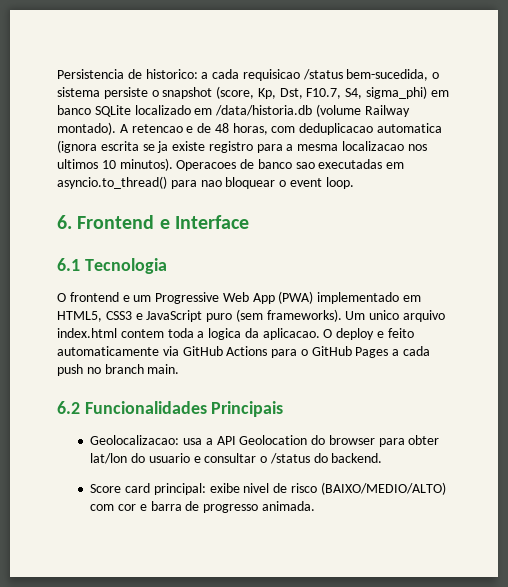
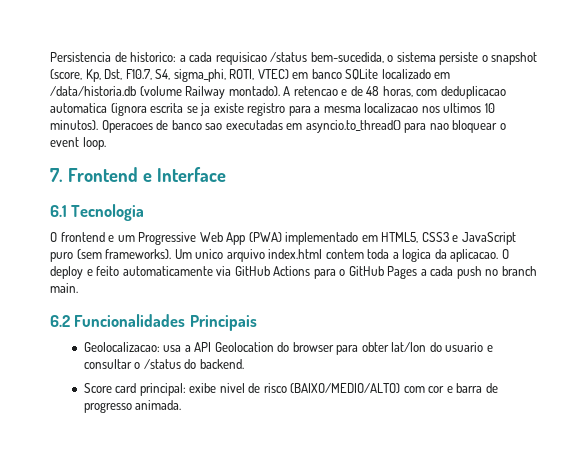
[366,86,428,99] sigma_phi) -> [173,69,289,82] sigma_phi, ROTI, VTEC)
[57,215,72,229] 6. -> [50,168,63,182] 7.

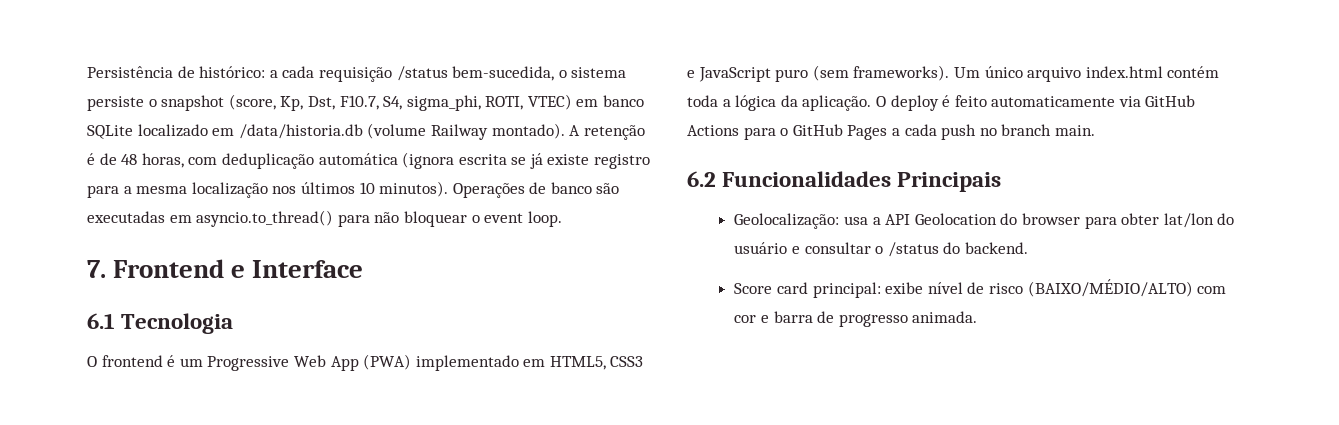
[50,52,267,65] Persistencia de historico: a cada requisicao -> [87,66,392,82] Persistência de histórico: a cada requisição
[293,86,348,96] retencao e -> [583,125,645,140] [87,153,95,165] retenção é
[440,86,506,99] [50,103,107,113] deduplicacao automatica -> [221,153,398,169] deduplicação automática
[200,103,211,116] ja -> [529,153,543,169] já
[364,103,482,113] localizacao nos ultimos -> [191,182,355,198] localização nos últimos
[101,120,153,133] Operacoes -> [452,183,525,198] Operações
[205,123,223,130] sao -> [596,183,620,194] são
[429,123,449,130] nao -> [374,212,400,223] não
[108,235,115,242] e -> [167,355,176,367] é
[195,249,224,259] unico -> [984,66,1023,78] único
[325,249,364,259] contem -> [1167,66,1220,78] contém
[402,249,499,262] logica da aplicacao. -> [735,95,872,111] lógica da aplicação.
[86,269,93,276] e -> [942,95,951,107] é
[83,342,160,352] Geolocalizacao: -> [734,213,840,229] Geolocalização:
[445,342,484,352] usuario -> [734,242,788,254] usuário
[219,383,245,393] nivel -> [927,282,963,294] nível
[290,383,401,393] (BAIXO/MEDIO/ALTO) -> [1027,279,1193,297] (BAIXO/MÉDIO/ALTO)

